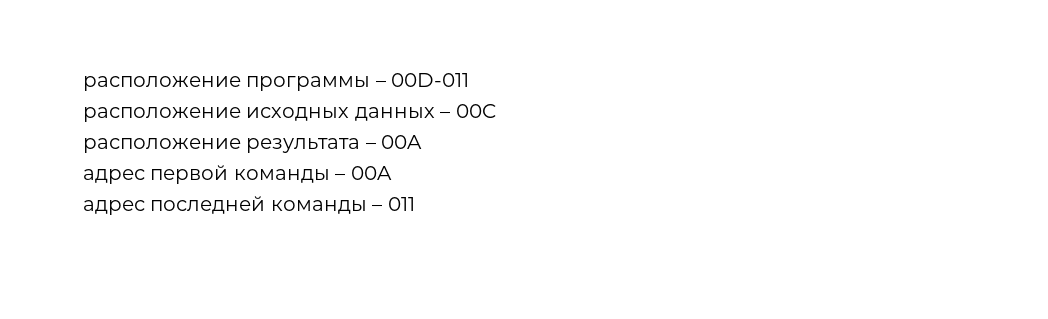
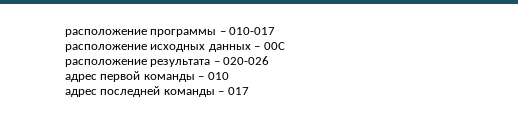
[391,73,470,87] 00D-011 -> [229,27,276,35] 010-017
[381,135,423,149] 00A -> [223,56,270,65] 020-026
[350,166,392,180] 00A -> [207,72,229,80] 010
[387,197,415,211] 011 -> [227,87,249,95] 017

